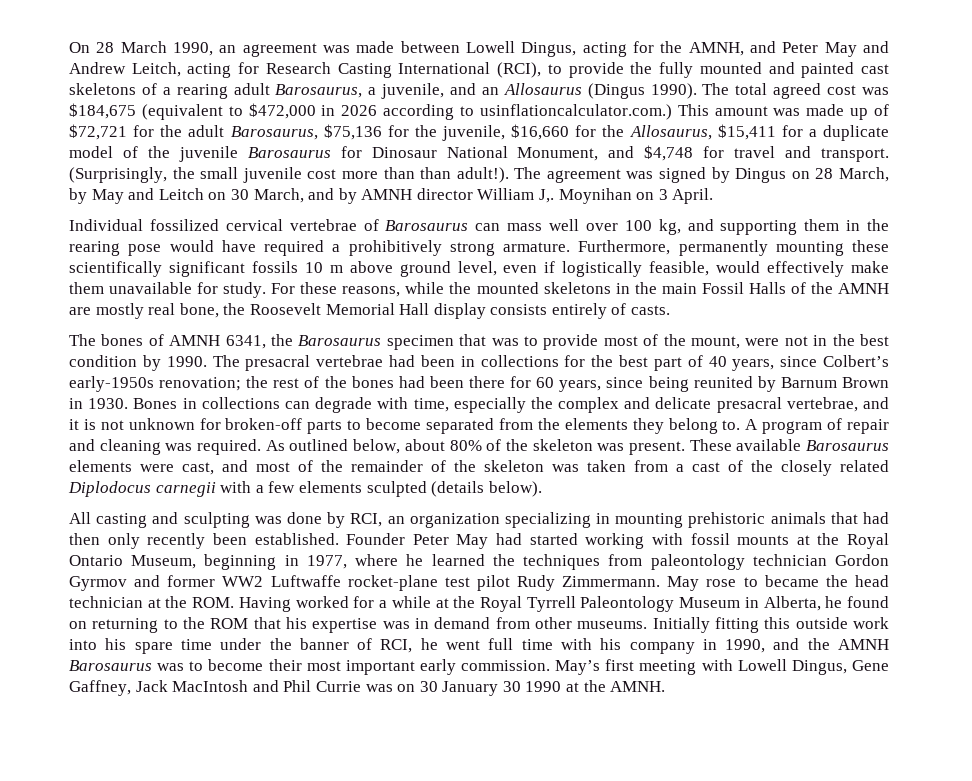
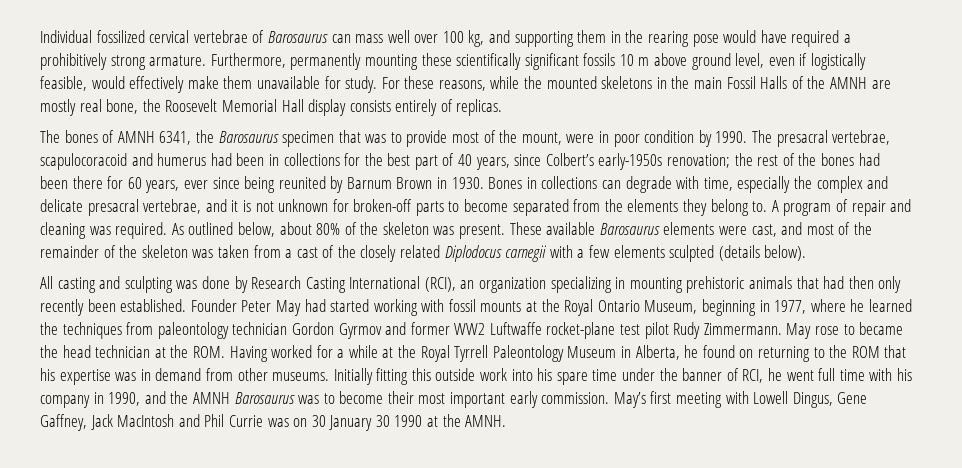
[69,41,890,57] [69,62,890,78] [69,83,889,99] [69,103,890,120] [69,124,889,141] [69,145,890,162] [69,167,890,183] [69,188,714,204] On 28 March 1990, an agreement was made between Lowell Dingus, acting for the AMNH, and Peter May and Andrew Leitch, acting for Research Casting International (RCI), to provide the fully mounted and painted cast skeletons of a rearing adult Barosaurus, a juvenile, and an Allosaurus (Dingus 1990). The total agreed cost was $184,675 (equivalent to $472,000 in 2026 according to usinflationcalculator.com.) This amount was made up of $72,721 for the adult Barosaurus, $75,136 for the juvenile, $16,660 for the Allosaurus, $15,411 for a duplicate model of the juvenile Barosaurus for Dinosaur National Monument, and $4,748 for travel and transport. (Surprisingly, the small juvenile cost more than than adult!). The agreement was signed by Dingus on 28 March, by May and Leitch on 30 March, and by AMNH director William J,. Moynihan on 3 April. // -> (40, 36) none
[631,305,671,315] casts. -> [456,99,503,116] replicas.
[784,334,889,346] not in the best -> [599,131,640,147] in poor
[316,355,384,367] vertebrae -> [832,130,891,145] [40,153,207,170] vertebrae, scapulocoracoid and humerus
(602, 386) none -> [183,180,208,189] ever
[350,513,383,527] RCI, -> [251,276,456,293] Research Casting International (RCI),

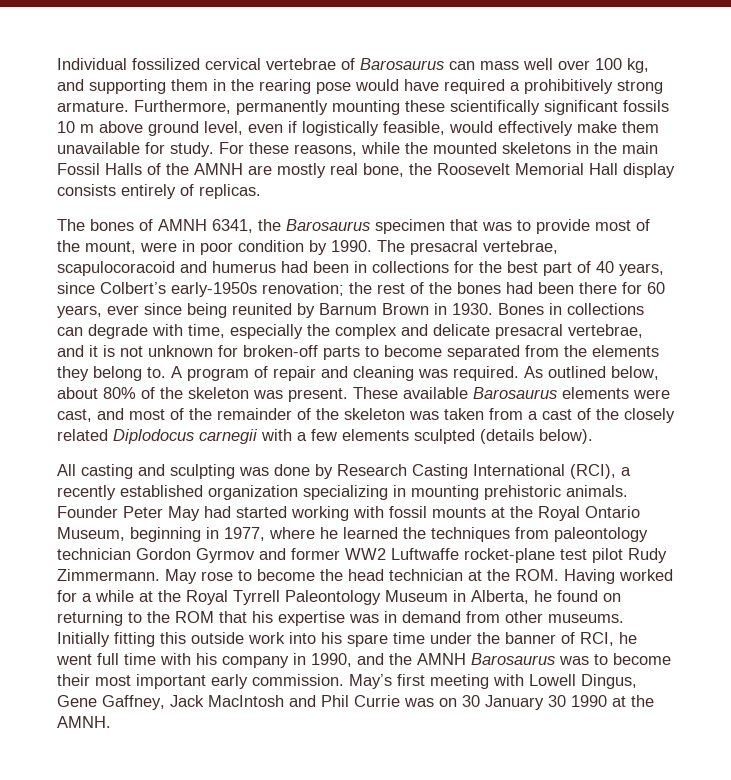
[460,280,475,289] an -> [621,467,631,476] [57,485,203,500] a recently established
[749,276,902,293] [40,299,187,316] animals that had then only recently been established. -> [566,485,628,497] animals.
[859,322,904,335] became -> [257,569,315,581] become

